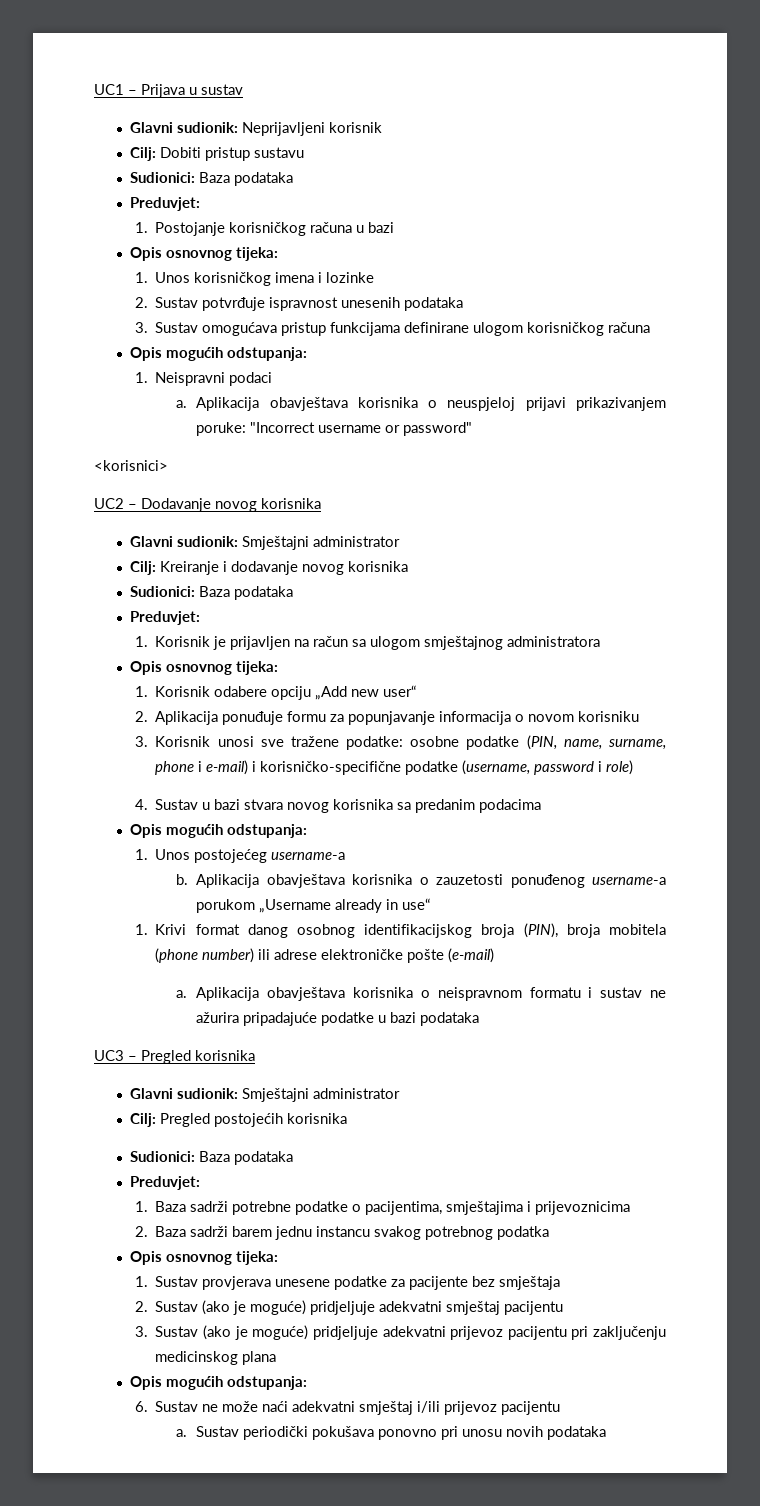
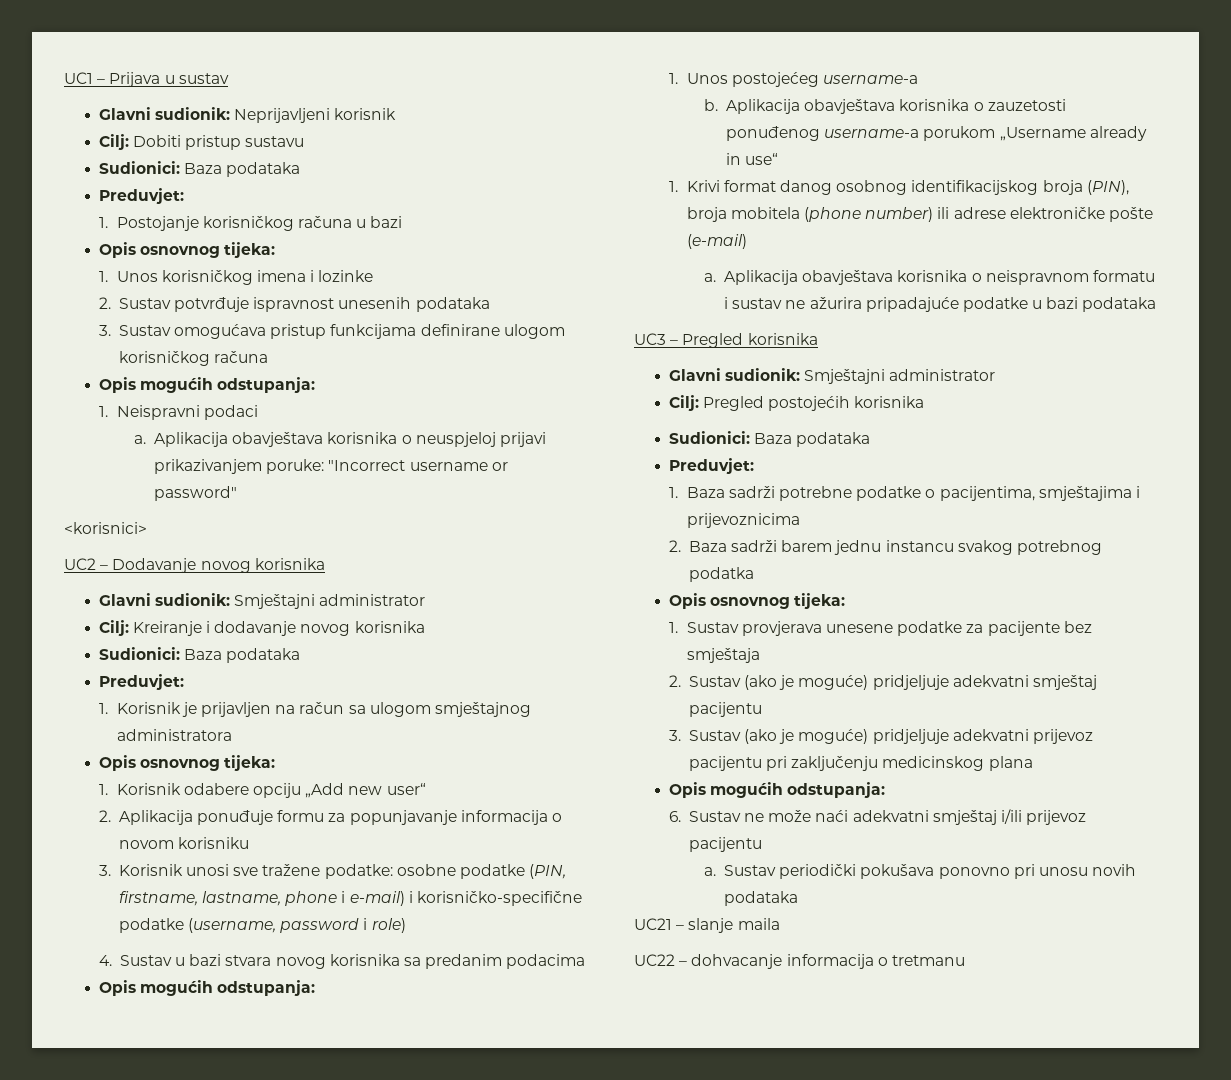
[563,739,666,750] name, surname, -> [118,891,282,906] firstname, lastname,
(607, 1433) none -> [634,918,780,933] [634,954,965,969] // UC21 – slanje maila // UC22 – dohvacanje informacija o tretmanu

